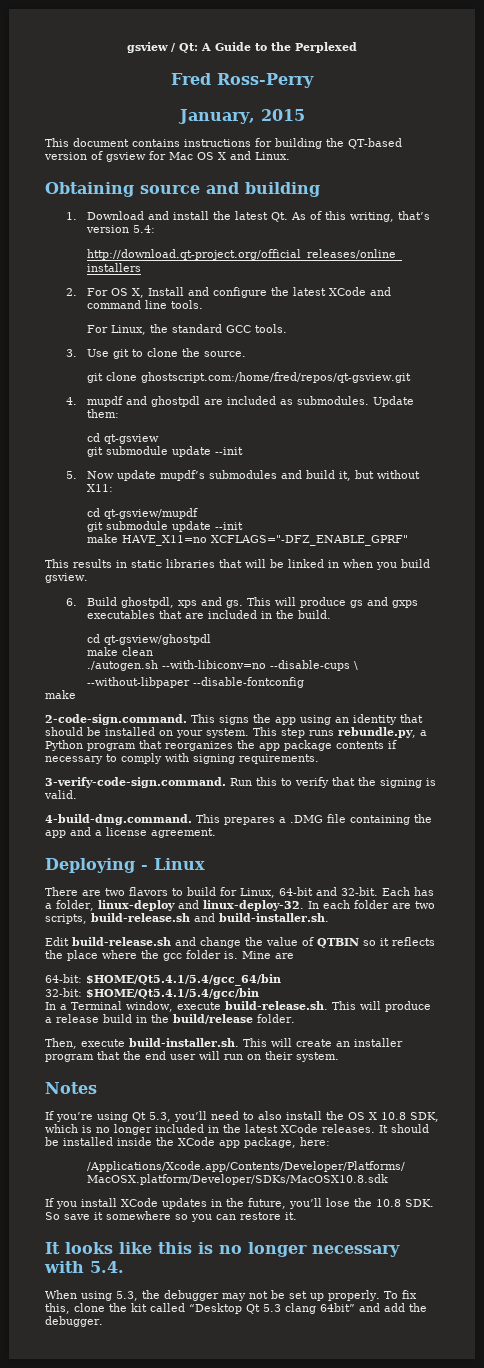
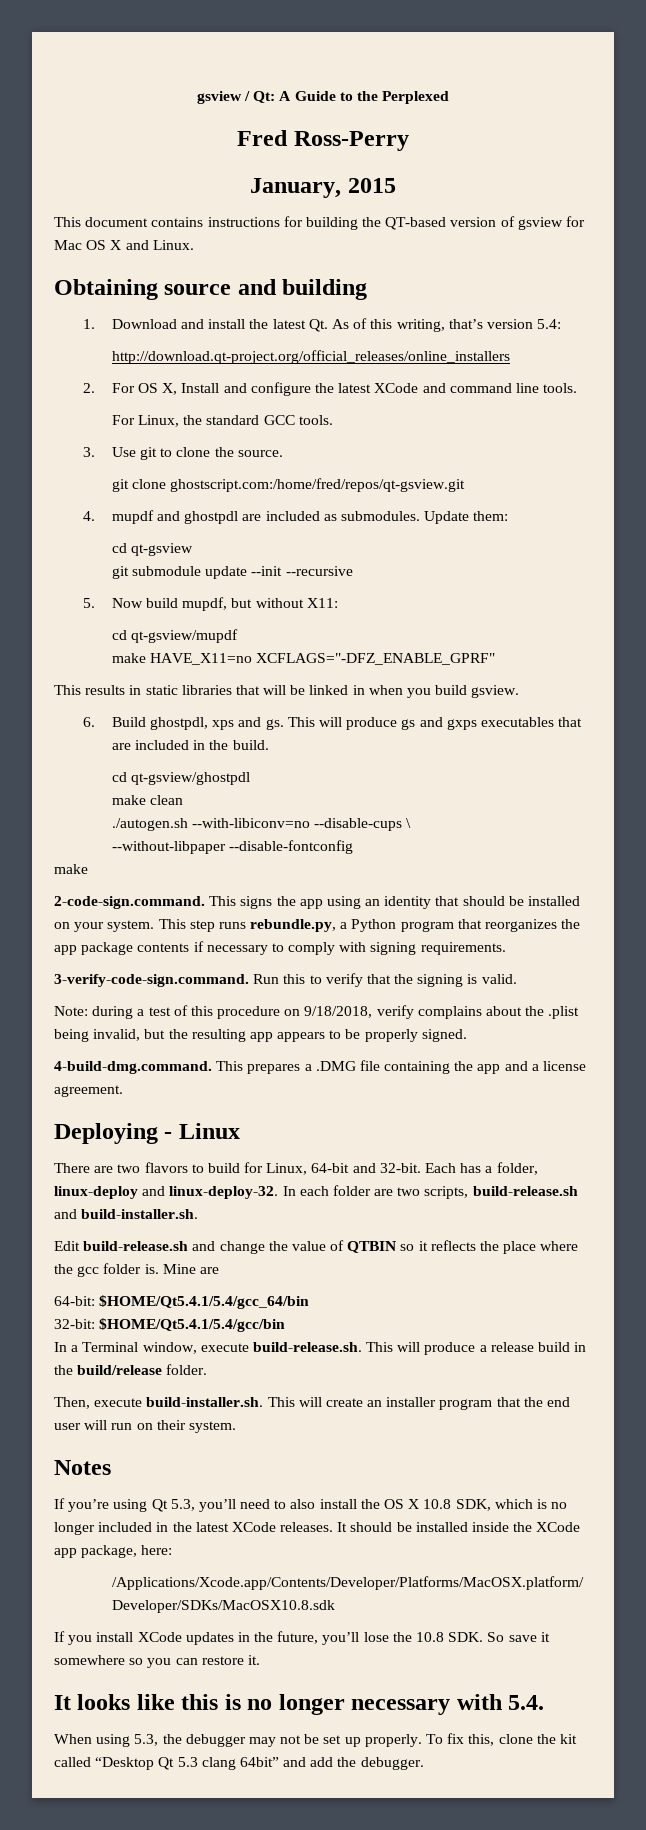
(243, 451) none -> [285,566,353,576] --recursive
[116,470,351,481] update mupdf’s submodules and build it, -> [146,597,228,611] build mupdf,
[86,521,243,532] // git submodule update --init -> (239, 636) none
(77, 794) none -> [54,1005,580,1019] [54,1029,467,1042] // Note: during a test of this procedure on 9/18/2018, verify complains about the .plist being invalid, but the resulting app appears to be properly signed.

